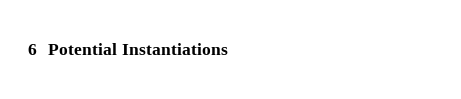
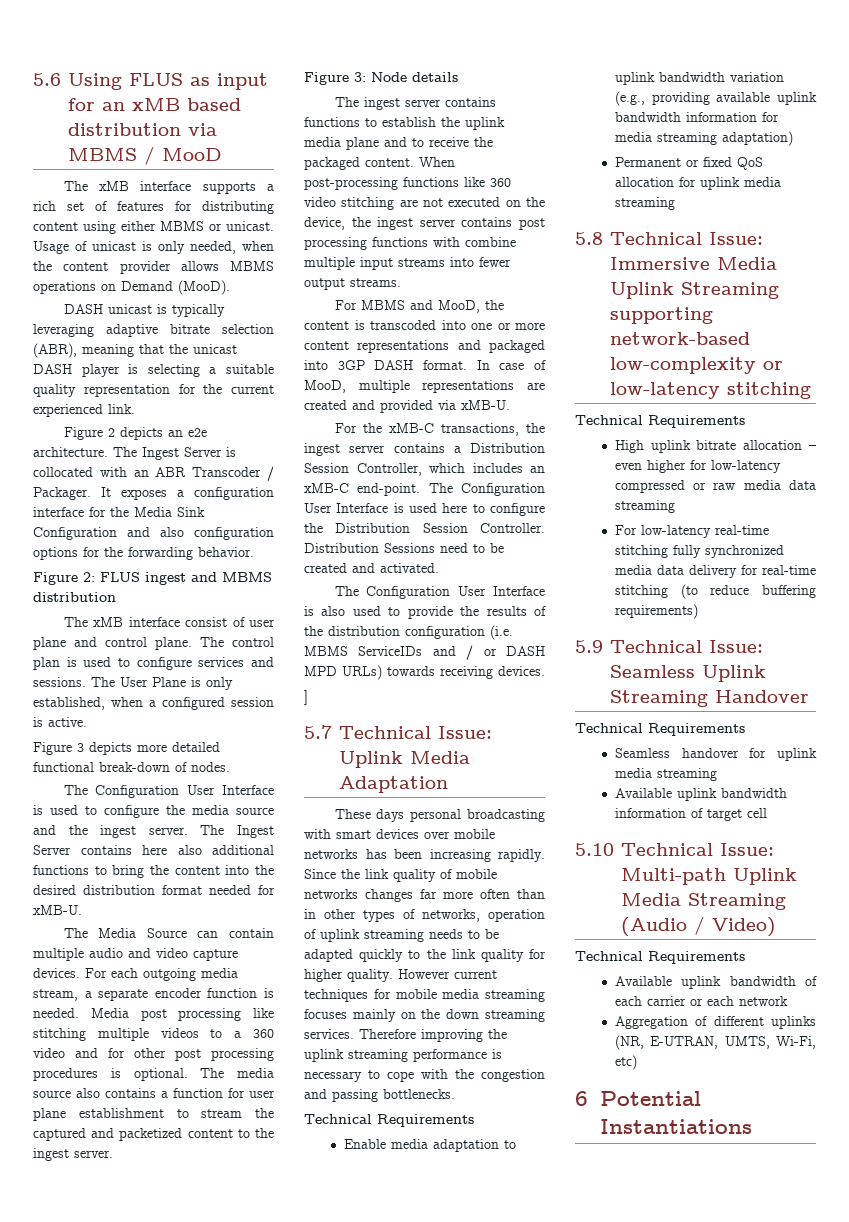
(28, 49) none -> [33,73,268,90] [68,98,241,111] [68,123,217,136] [68,146,222,165] [63,181,274,194] [33,201,274,214] [33,221,274,234] [33,241,274,254] [33,261,274,274] [33,280,230,295] [63,304,225,317] [33,324,274,337] [33,343,237,358] [33,364,274,377] [33,384,274,397] [33,404,135,417] [63,427,207,440] [33,447,236,460] [33,466,274,481] [33,487,274,500] [33,507,205,517] [33,527,274,540] [33,547,254,560] [33,572,272,585] [33,592,116,602] [63,617,275,627] [33,637,274,650] [33,657,274,670] [33,677,233,690] [33,697,274,710] [33,717,87,727] [33,742,220,755] [33,762,230,772] [63,785,274,798] [33,805,274,818] [33,825,274,838] [33,845,274,855] [33,865,274,878] [33,885,275,895] [33,905,82,915] [63,928,274,938] [33,948,238,961] [33,968,238,981] [33,988,274,1001] [33,1008,274,1021] [33,1028,274,1041] [33,1048,274,1061] [33,1068,274,1081] [33,1088,275,1098] [33,1108,274,1121] [33,1128,274,1141] [33,1148,113,1161] [304,72,458,85] [334,97,496,110] [304,117,505,130] [304,137,493,150] [304,157,455,170] [304,177,511,190] [304,197,545,210] [304,217,545,230] [304,237,516,250] [304,257,511,270] [304,278,401,290] [334,300,504,313] [304,320,545,330] [304,340,545,353] [304,360,546,370] [304,380,545,393] [304,400,510,413] [334,423,545,436] [304,443,545,456] [304,463,545,476] [304,483,545,496] [304,503,545,516] [304,523,545,533] [304,543,504,553] [304,563,439,573] [334,586,545,599] [304,606,546,619] [304,625,513,640] [304,645,545,660] [304,665,545,680] [304,690,308,705] [304,725,492,739] [339,751,470,768] [339,776,448,793] [334,809,545,822] [304,829,495,839] [304,849,545,862] [304,869,497,882] [304,889,545,902] [304,909,545,922] [304,929,499,942] [304,949,546,962] [304,969,497,982] [304,989,545,1002] [304,1009,545,1022] [304,1029,507,1042] [304,1049,502,1062] [304,1069,545,1082] [304,1089,455,1102] [304,1114,474,1127] [343,1139,516,1152] [614,72,784,85] [614,91,817,106] [614,112,779,122] [614,131,793,146] [614,157,763,170] [614,177,781,190] [614,197,675,210] [575,232,763,245] [610,257,777,270] [610,282,779,299] [610,307,713,324] [610,332,750,345] [610,357,783,374] [610,382,811,399] [575,415,745,428] [614,440,816,453] [614,460,781,473] [614,480,816,493] [614,500,675,513] [614,525,769,538] [614,545,784,558] [614,565,816,578] [614,584,816,599] [614,604,698,619] [575,640,763,653] [610,665,766,682] [610,690,809,707] [575,723,745,736] [614,748,817,761] [614,768,717,781] [614,788,787,801] [614,808,767,821] [575,843,774,856] [621,868,797,885] [621,893,786,910] [621,916,776,937] [575,951,745,964] [614,976,817,989] [614,996,788,1006] [614,1016,816,1029] [614,1035,816,1050] [614,1055,637,1070] 5.6 Using FLUS as input for an xMB based distribution via MBMS / MooD // The xMB interface supports a rich set of features for distributing content using either MBMS or unicast. Usage of unicast is only needed, when the content provider allows MBMS operations on Demand (MooD). // DASH unicast is typically leveraging adaptive bitrate selection (ABR), meaning that the unicast DASH player is selecting a suitable quality representation for the current experienced link. // Figure 2 depicts an e2e architecture. The Ingest Server is collocated with an ABR Transcoder / Packager. It exposes a configuration interface for the Media Sink Configuration and also configuration options for the forwarding behavior. // Figure 2: FLUS ingest and MBMS distribution // The xMB interface consist of user plane and control plane. The control plan is used to configure services and sessions. The User Plane is only established, when a configured session is active. // Figure 3 depicts more detailed functional break-down of nodes. // The Configuration User Interface is used to configure the media source and the ingest server. The Ingest Server contains here also additional functions to bring the content into the desired distribution format needed for xMB-U. // The Media Source can contain multiple audio and video capture devices. For each outgoing media stream, a separate encoder function is needed. Media post processing like stitching multiple videos to a 360 video and for other post processing procedures is optional. The media source also contains a function for user plane establishment to stream the captured and packetized content to the ingest server. // Figure 3: Node details // The ingest server contains functions to establish the uplink media plane and to receive the packaged content. When post-processing functions like 360 video stitching are not executed on the device, the ingest server contains post processing functions with combine multiple input streams into fewer output streams. // For MBMS and MooD, the content is transcoded into one or more content representations and packaged into 3GP DASH format. In case of MooD, multiple representations are created and provided via xMB-U. // For the xMB-C transactions, the ingest server contains a Distribution Session Controller, which includes an xMB-C end-point. The Configuration User Interface is used here to configure the Distribution Session Controller. Distribution Sessions need to be created and activated. // The Configuration User Interface is also used to provide the results of the distribution configuration (i.e. MBMS ServiceIDs and / or DASH MPD URLs) towards receiving devices. // ] // 5.7 Technical Issue: Uplink Media Adaptation // These days personal broadcasting with smart devices over mobile networks has been increasing rapidly. Since the link quality of mobile networks changes far more often than in other types of networks, operation of uplink streaming needs to be adapted quickly to the link quality for higher quality. However current techniques for mobile media streaming focuses mainly on the down streaming services. Therefore improving the uplink streaming performance is necessary to cope with the congestion and passing bottlenecks. // Technical Requirements // Enable media adaptation to uplink bandwidth variation (e.g., providing available uplink bandwidth information for media streaming adaptation) // Permanent or fixed QoS allocation for uplink media streaming // 5.8 Technical Issue: Immersive Media Uplink Streaming supporting network-based low-complexity or low-latency stitching // Technical Requirements // High uplink bitrate allocation – even higher for low-latency compressed or raw media data streaming // For low-latency real-time stitching fully synchronized media data delivery for real-time stitching (to reduce buffering requirements) // 5.9 Technical Issue: Seamless Uplink Streaming Handover // Technical Requirements // Seamless handover for uplink media streaming // Available uplink bandwidth information of target cell // 5.10 Technical Issue: Multi-path Uplink Media Streaming (Audio / Video) // Technical Requirements // Available uplink bandwidth of each carrier or each network // Aggregation of different uplinks (NR, E-UTRAN, UMTS, Wi-Fi, etc) //

